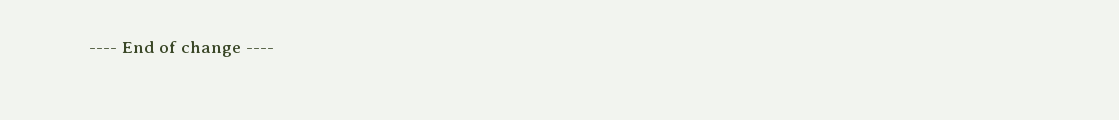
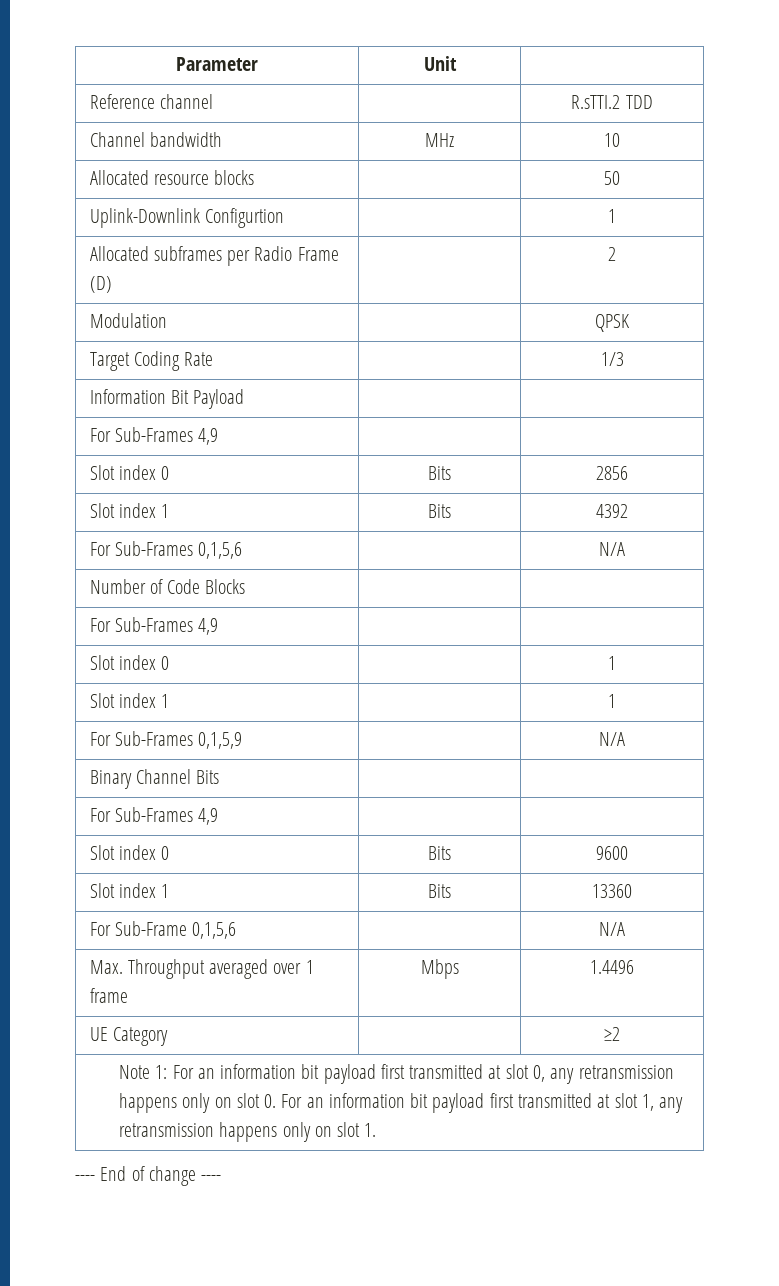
(89, 50) none -> [176,57,258,71] [423,56,457,71] [89,94,213,109] [571,95,653,109] [89,132,222,147] [425,133,454,147] [604,133,620,147] [89,170,255,185] [604,171,620,185] [89,208,284,228] [608,209,616,223] [89,246,339,266] [89,276,112,293] [608,247,616,261] [89,313,167,328] [595,314,630,332] [89,351,214,371] [600,352,624,366] [89,389,245,409] [89,427,219,445] [89,465,170,480] [428,466,451,480] [596,466,628,480] [89,503,170,518] [428,504,451,518] [596,504,628,518] [89,541,243,559] [599,542,625,556] [89,579,246,594] [89,617,219,635] [89,655,170,670] [608,656,616,670] [89,693,170,708] [608,694,616,708] [89,731,243,749] [599,732,625,746] [89,769,220,789] [89,807,219,825] [89,845,170,860] [428,846,451,860] [596,846,628,860] [89,883,170,898] [428,884,451,898] [592,884,632,898] [89,921,237,939] [599,922,625,936] [89,959,314,979] [89,988,128,1003] [420,959,459,979] [590,960,634,974] [89,1027,168,1046] [604,1027,620,1041] [119,1064,674,1084] [119,1093,684,1113] [119,1122,377,1142] Parameter | Unit | // Reference channel | | R.sTTI.2 TDD // Channel bandwidth | MHz | 10 // Allocated resource blocks | | 50 // Uplink-Downlink Configurtion | | 1 // Allocated subframes per Radio Frame (D) | | 2 // Modulation | | QPSK // Target Coding Rate | | 1/3 // Information Bit Payload | | // For Sub-Frames 4,9 | | // Slot index 0 | Bits | 2856 // Slot index 1 | Bits | 4392 // For Sub-Frames 0,1,5,6 | | N/A // Number of Code Blocks | | // For Sub-Frames 4,9 | | // Slot index 0 | | 1 // Slot index 1 | | 1 // For Sub-Frames 0,1,5,9 | | N/A // Binary Channel Bits | | // For Sub-Frames 4,9 | | // Slot index 0 | Bits | 9600 // Slot index 1 | Bits | 13360 // For Sub-Frame 0,1,5,6 | | N/A // Max. Throughput averaged over 1 frame | Mbps | 1.4496 // UE Category | | ≥2 // Note 1: For an information bit payload first transmitted at slot 0, any retransmission happens only on slot 0. For an information bit payload first transmitted at slot 1, any retransmission happens only on slot 1. //

